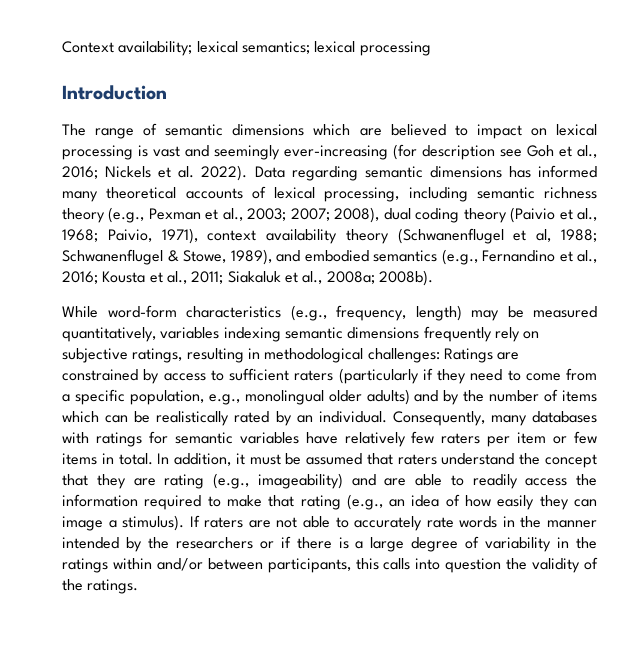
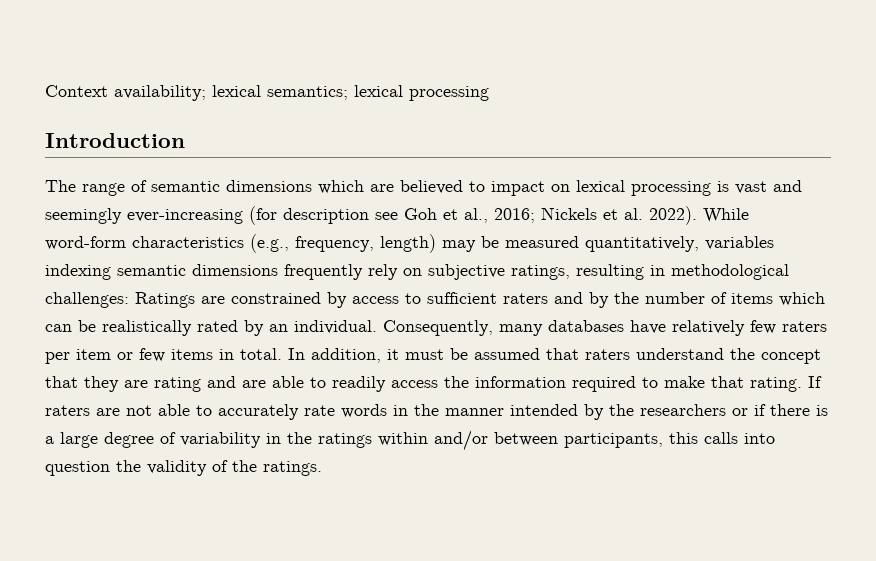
[254,165,597,181] [62,186,597,202] [62,207,597,223] [62,228,597,244] [62,249,597,265] [62,270,433,286] Data regarding semantic dimensions has informed many theoretical accounts of lexical processing, including semantic richness theory (e.g., Pexman et al., 2003; 2007; 2008), dual coding theory (Paivio et al., 1968; Paivio, 1971), context availability theory (Schwanenflugel et al, 1988; Schwanenflugel & Stowe, 1989), and embodied semantics (e.g., Fernandino et al., 2016; Kousta et al., 2011; Siakaluk et al., 2008a; 2008b). // -> (697, 215) none
[338,368,597,384] [62,389,410,405] (particularly if they need to come from a specific population, e.g., monolingual older adults) -> (548, 298) none
[62,431,299,447] with ratings for semantic variables -> (624, 326) none
[213,473,343,489] (e.g., imageability) -> (201, 384) none
[300,494,598,510] [62,515,185,531] rating (e.g., an idea of how easily they can image a stimulus). -> [750,377,802,392] rating.

